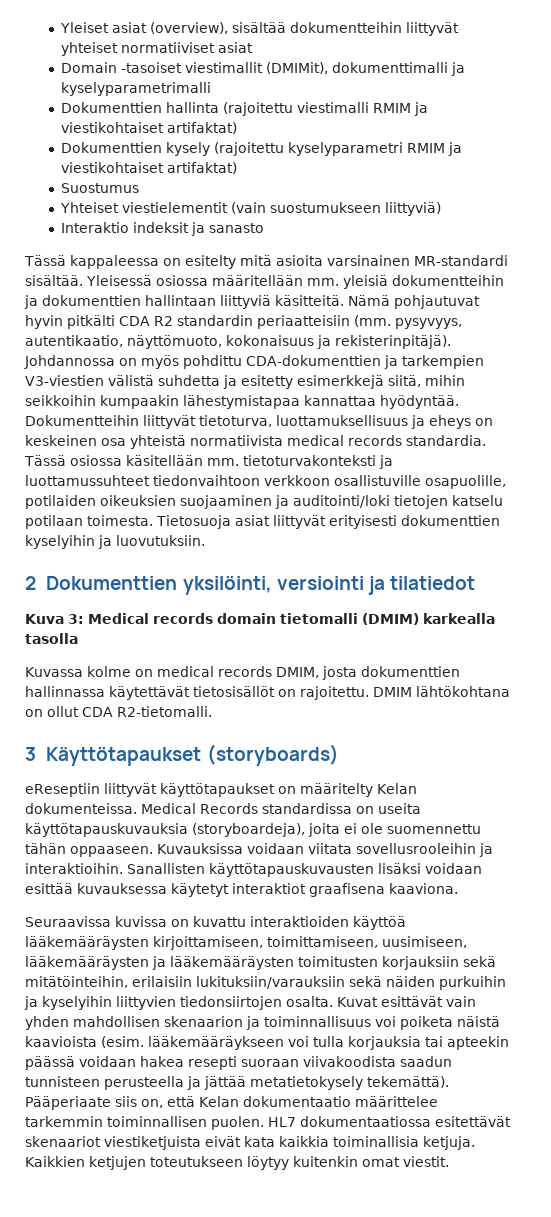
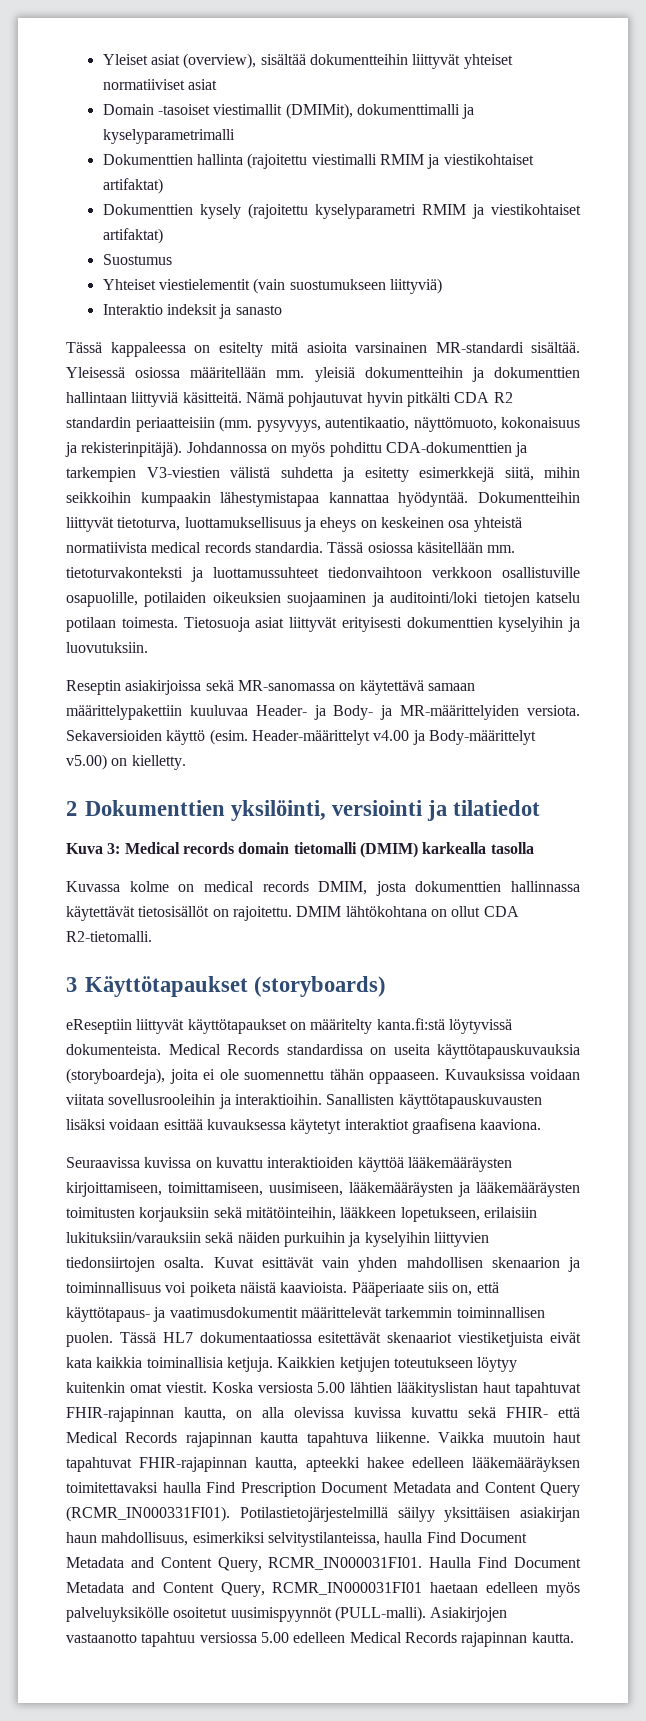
(205, 540) none -> [66,680,475,695] [66,705,580,720] [66,729,536,745] [66,754,186,770] // Reseptin asiakirjoissa sekä MR-sanomassa on käytettävä samaan määrittelypakettiin kuuluvaa Header- ja Body- ja MR-määrittelyiden versiota. Sekaversioiden käyttö (esim. Header-määrittelyt v4.00 ja Body-määrittelyt v5.00) on kielletty.
[377,783,417,794] [25,803,137,814] Kelan dokumenteissa. -> [376,1018,512,1034] [66,1044,161,1055] kanta.fi:stä löytyvissä dokumenteista.
(128, 982) none -> [340,1207,480,1222] lääkkeen lopetukseen,
[25,1036,509,1050] [25,1056,452,1070] [25,1076,449,1090] [25,1096,438,1110] kaavioista (esim. lääkemääräykseen voi tulla korjauksia tai apteekin päässä voidaan hakea resepti suoraan viivakoodista saadun tunnisteen perusteella ja jättää metatietokysely tekemättä). Pääperiaate siis on, että Kelan dokumentaatio määrittelee -> [280,1282,499,1297] [66,1307,382,1322] kaavioista. Pääperiaate siis on, että käyttötapaus- ja vaatimusdokumentit määrittelevät
(264, 1123) none -> [119,1332,156,1343] Tässä
(449, 1161) none -> [211,1382,582,1397] [66,1407,580,1422] [66,1432,581,1447] [66,1457,581,1472] [66,1482,580,1497] [66,1506,580,1522] [66,1532,527,1547] [66,1557,581,1572] [66,1582,580,1597] [66,1606,508,1622] [66,1632,574,1647] Koska versiosta 5.00 lähtien lääkityslistan haut tapahtuvat FHIR-rajapinnan kautta, on alla olevissa kuvissa kuvattu sekä FHIR- että Medical Records rajapinnan kautta tapahtuva liikenne. Vaikka muutoin haut tapahtuvat FHIR-rajapinnan kautta, apteekki hakee edelleen lääkemääräyksen toimitettavaksi haulla Find Prescription Document Metadata and Content Query (RCMR_IN000331FI01). Potilastietojärjestelmillä säilyy yksittäisen asiakirjan haun mahdollisuus, esimerkiksi selvitystilanteissa, haulla Find Document Metadata and Content Query, RCMR_IN000031FI01. Haulla Find Document Metadata and Content Query, RCMR_IN000031FI01 haetaan edelleen myös palveluyksikölle osoitetut uusimispyynnöt (PULL-malli). Asiakirjojen vastaanotto tapahtuu versiossa 5.00 edelleen Medical Records rajapinnan kautta.

